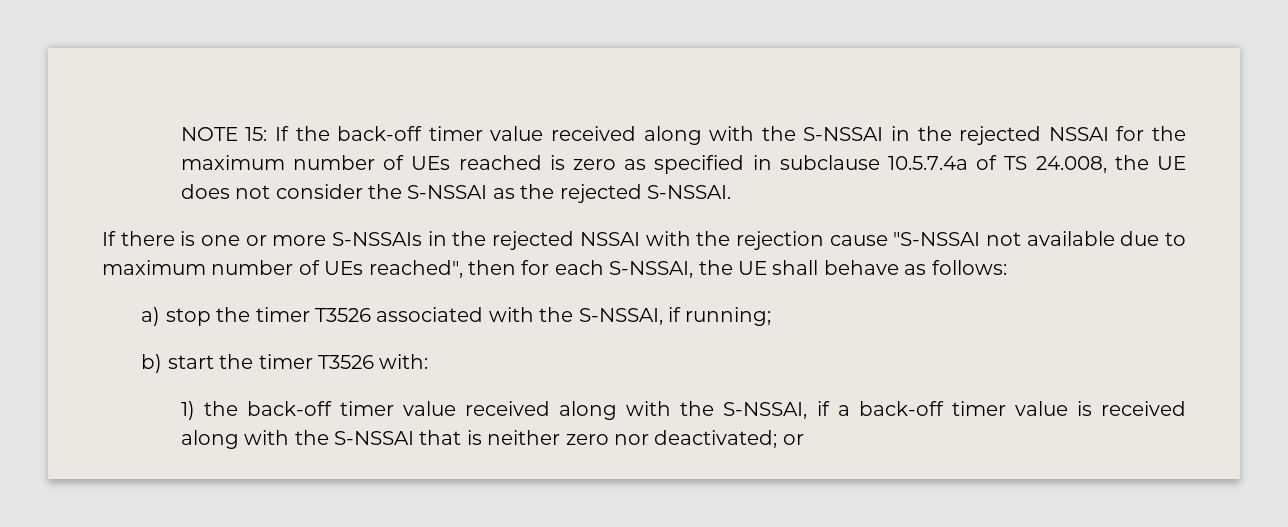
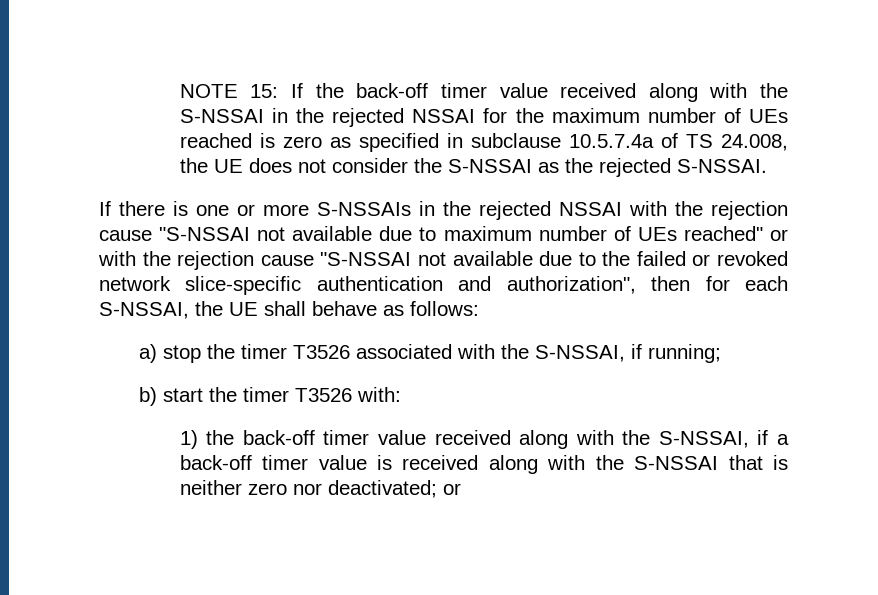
[368,260,463,278] reached", -> [683,226,788,241] [98,251,789,270] [99,276,636,295] reached" or with the rejection cause "S-NSSAI not available due to the failed or revoked network slice-specific authentication and authorization",

